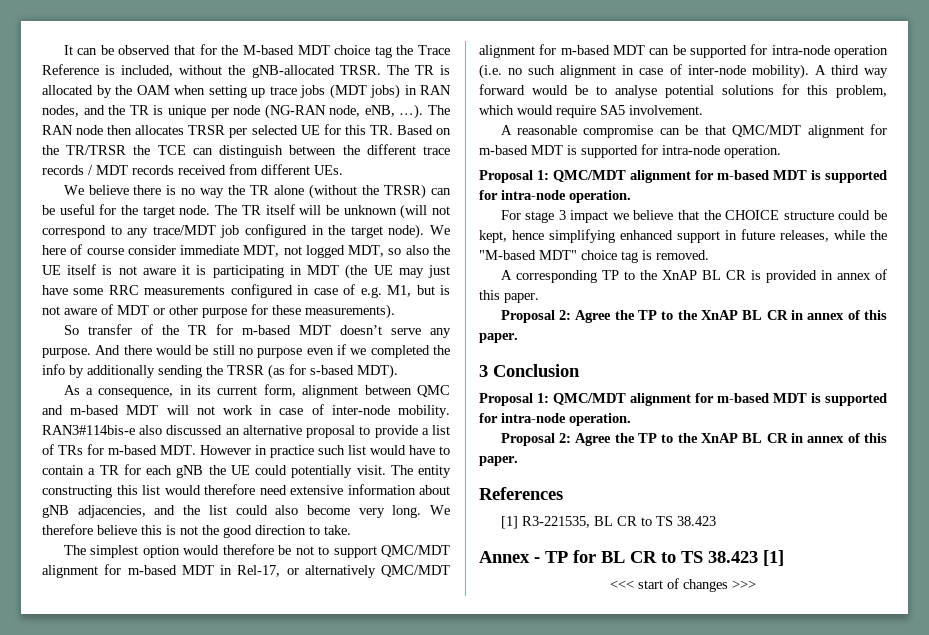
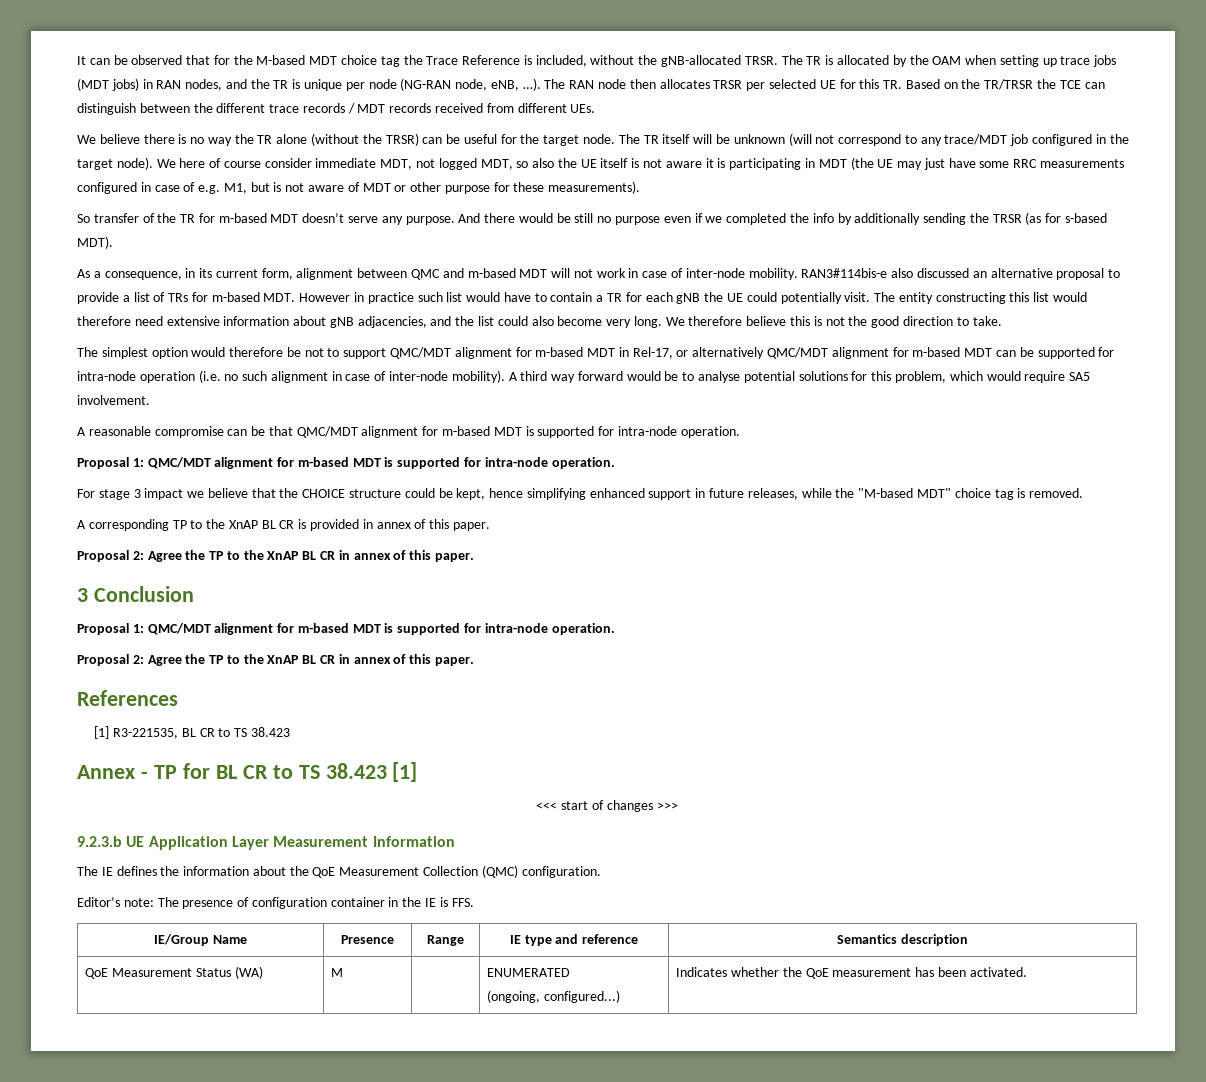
(756, 584) none -> [77,836,455,850] [77,865,601,878] [77,897,474,909] [154,934,247,946] [341,935,394,944] [427,935,464,946] [509,934,639,946] [837,934,968,946] [85,966,263,979] [331,968,344,977] [487,968,571,977] [487,990,621,1003] [676,967,1027,979] // 9.2.3.b UE Application Layer Measurement Information // The IE defines the information about the QoE Measurement Collection (QMC) configuration. // Editor’s note: The presence of configuration container in the IE is FFS. // IE/Group Name | Presence | Range | IE type and reference | Semantics description // QoE Measurement Status (WA) | M | | ENUMERATED // (ongoing, configured...) | Indicates whether the QoE measurement has been activated.

